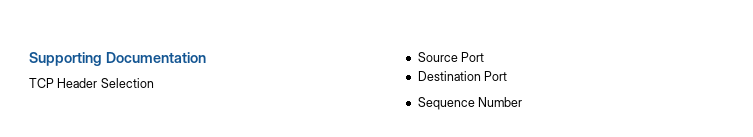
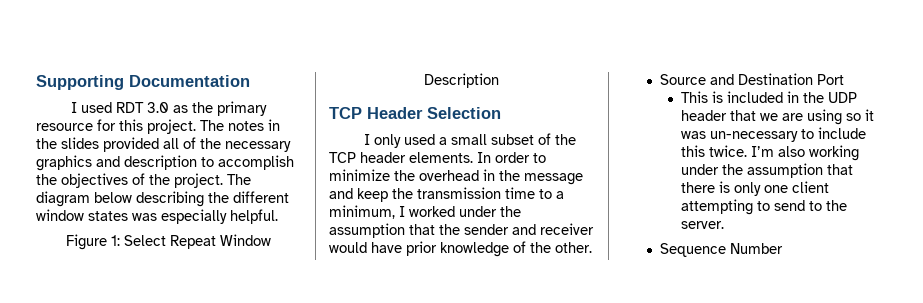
[29,78,154,88] TCP Header Selection -> [70,101,267,116] [36,119,280,134] [36,137,291,152] [36,155,294,171] [36,173,251,188] [36,191,289,207] [36,209,278,224] [66,234,271,250] [424,73,499,88] [329,107,501,119] [363,133,576,148] [329,152,546,163] [329,169,583,185] [329,187,564,202] [329,205,521,219] [329,223,594,238] [329,241,592,257] I used RDT 3.0 as the primary resource for this project. The notes in the slides provided all of the necessary graphics and description to accomplish the objectives of the project. The diagram below describing the different window states was especially helpful. // Figure 1: Select Repeat Window Description // TCP Header Selection // I only used a small subset of the TCP header elements. In order to minimize the overhead in the message and keep the transmission time to a minimum, I worked under the assumption that the sender and receiver would have prior knowledge of the other.
[460,52,484,62] Port // -> [709,74,734,85] and
(507, 76) none -> [681,91,858,103] [681,109,875,125] [681,127,867,142] [681,145,860,161] [681,163,854,178] [681,181,830,196] [681,199,848,215] [681,221,725,229] // This is included in the UDP header that we are using so it was un-necessary to include this twice. I’m also working under the assumption that there is only one client attempting to send to the server.

